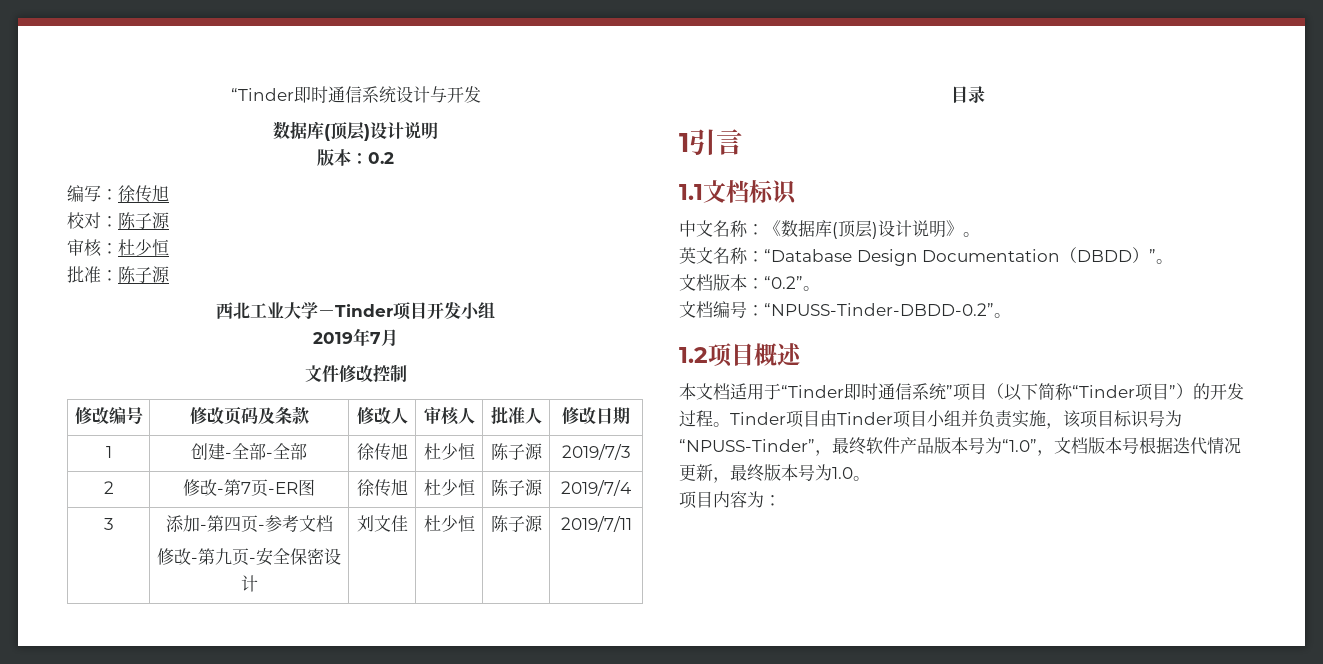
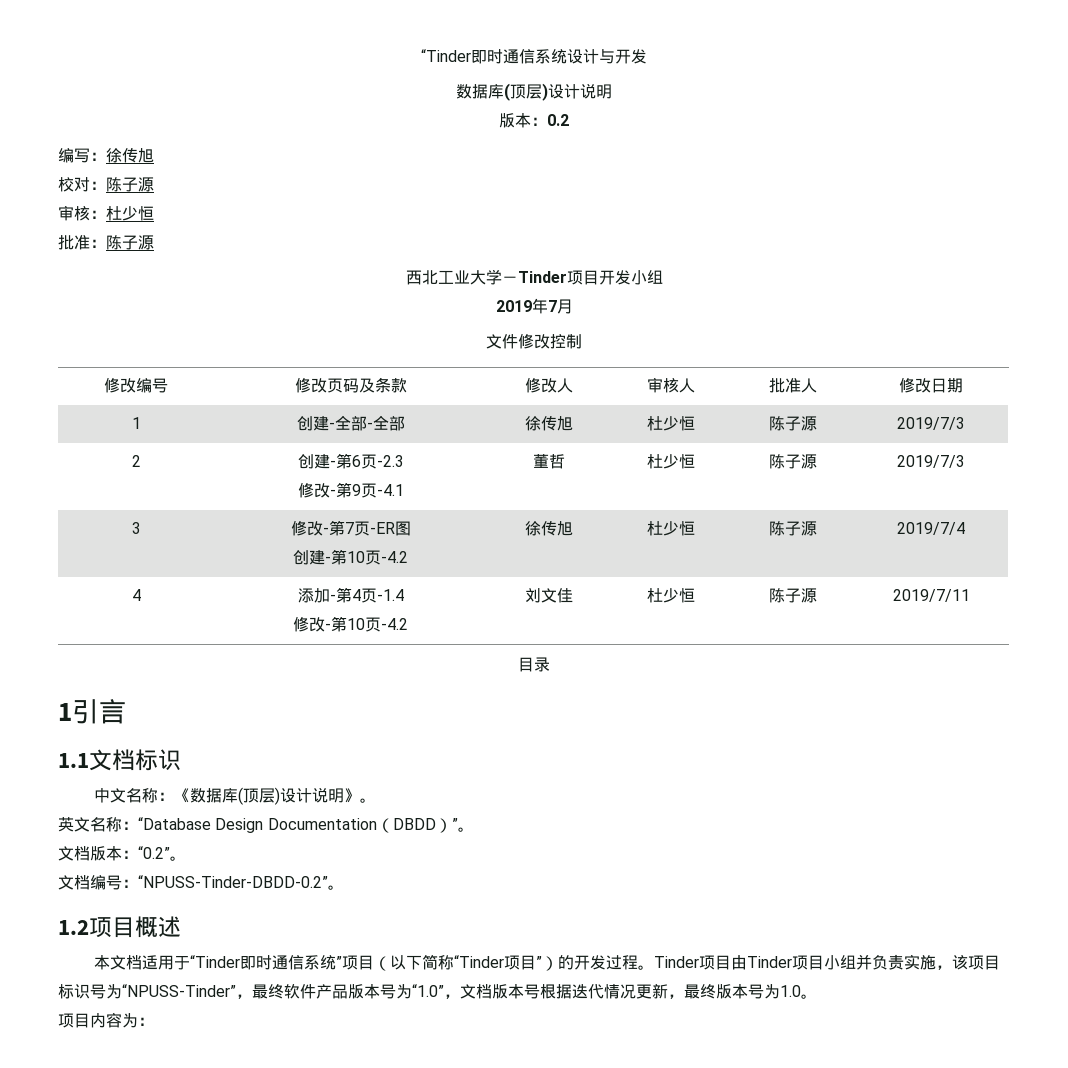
(114, 487) none -> [297,453,404,469] [297,482,404,498] [532,454,565,469] [646,454,695,469] [768,454,817,469] [897,455,965,468] [131,522,141,534] | 创建-第6页-2.3 // 修改-第9页-4.1 | 董哲 | 杜少恒 | 陈子源 | 2019/7/3 // 3
(315, 487) none -> [293,549,408,565] // 创建-第10页-4.2
[103,518,114,530] 3 -> [131,589,141,601] 4
[223,515,333,533] [157,548,341,566] [240,575,258,592] 四页-参考文档 // 修改-第九页-安全保密设计 -> [351,588,404,603] [293,616,408,632] 4页-1.4 // 修改-第10页-4.2

